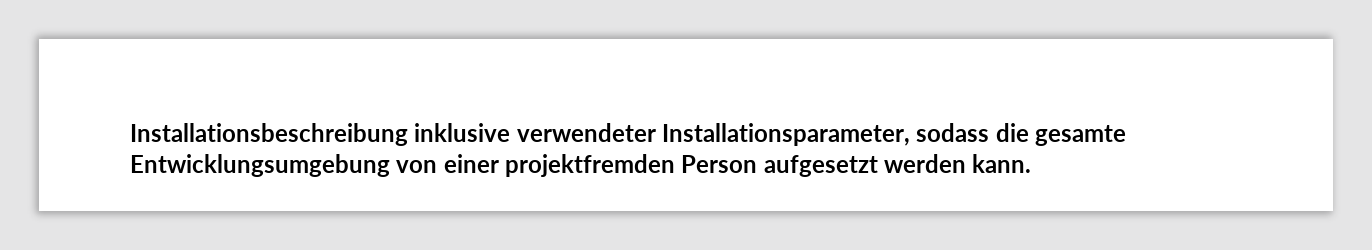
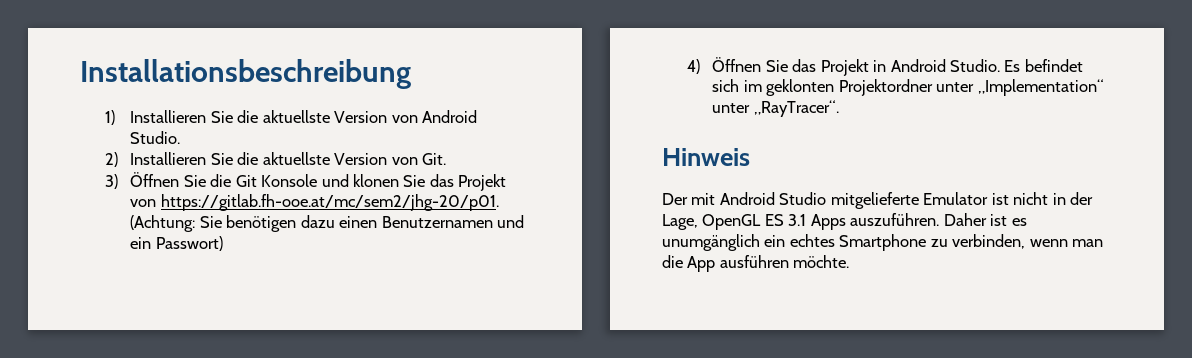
[414,123,1127,146] [130,154,1032,177] inklusive verwendeter Installationsparameter, sodass die gesamte Entwicklungsumgebung von einer projektfremden Person aufgesetzt werden kann. -> [105,110,477,125] [130,131,181,144] [105,152,446,167] [105,172,507,191] [130,194,499,211] [130,215,524,232] [130,236,223,251] [687,57,1083,76] [712,79,1104,96] [712,100,839,117] [662,148,750,166] [662,192,1094,209] [662,213,1027,230] [662,234,1104,251] [662,255,850,272] // 1) Installieren Sie die aktuellste Version von Android Studio. // 2) Installieren Sie die aktuellste Version von Git. // 3) Öffnen Sie die Git Konsole und klonen Sie das Projekt von https://gitlab.fh-ooe.at/mc/sem2/jhg-20/p01. (Achtung: Sie benötigen dazu einen Benutzernamen und ein Passwort) // 4) Öffnen Sie das Projekt in Android Studio. Es befindet sich im geklonten Projektordner unter „Implementation“ unter „RayTracer“. // Hinweis // Der mit Android Studio mitgelieferte Emulator ist nicht in der Lage, OpenGL ES 3.1 Apps auszuführen. Daher ist es unumgänglich ein echtes Smartphone zu verbinden, wenn man die App ausführen möchte.

